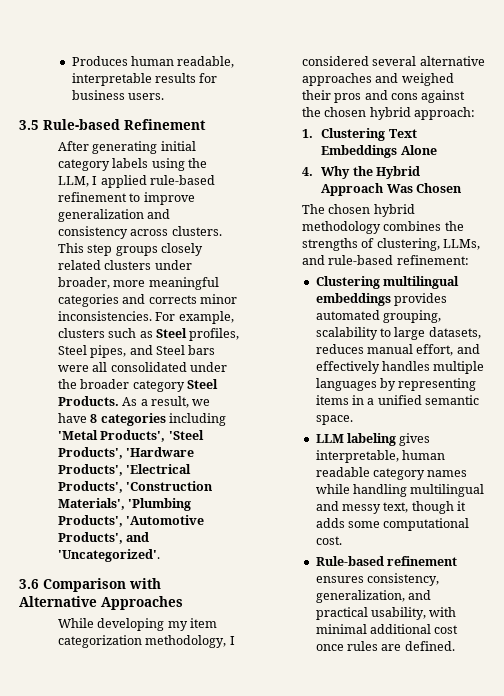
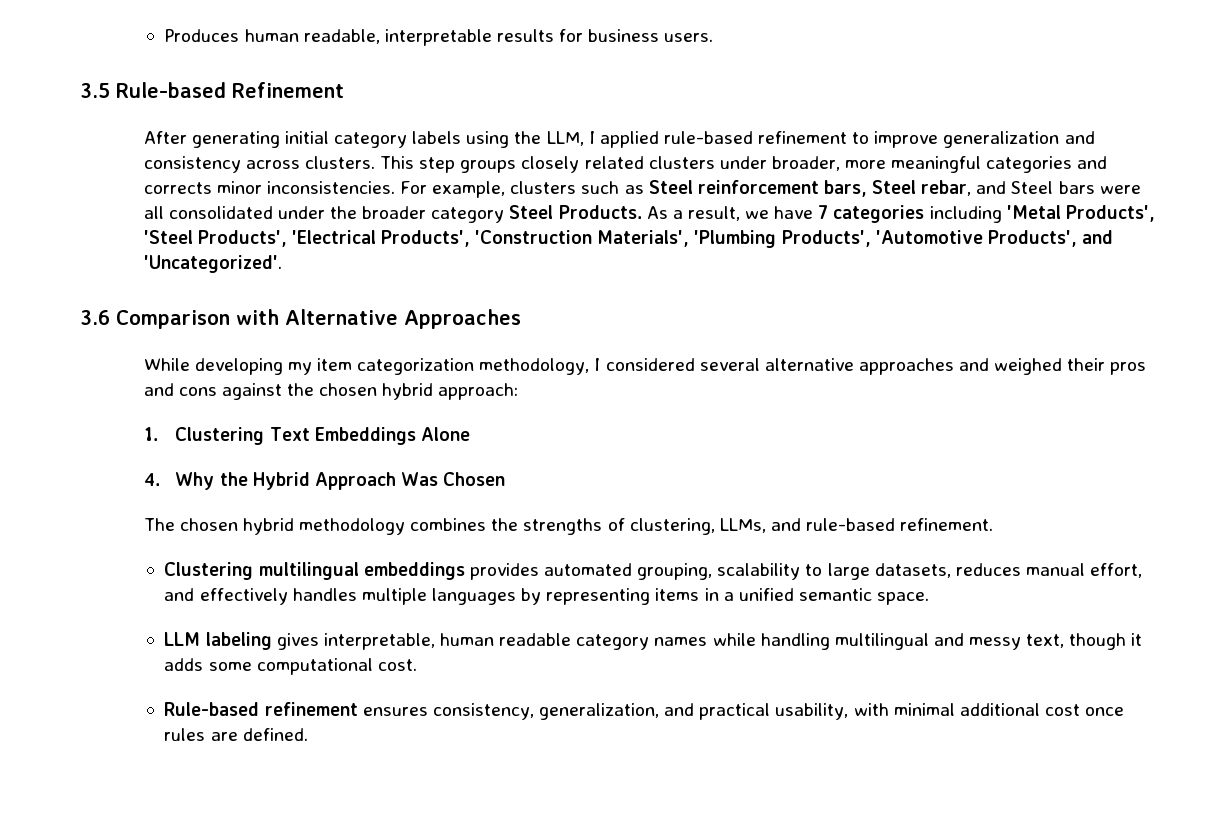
[189,328,240,341] [57,345,127,358] profiles, Steel pipes, -> [697,180,972,197] reinforcement bars, Steel rebar,
[90,414,98,423] 8 -> [818,205,829,219] 7
[126,447,195,457] [57,464,123,476] 'Hardware Products', -> (287, 238) none
[396,255,469,265] refinement: -> [900,518,994,531] refinement.

